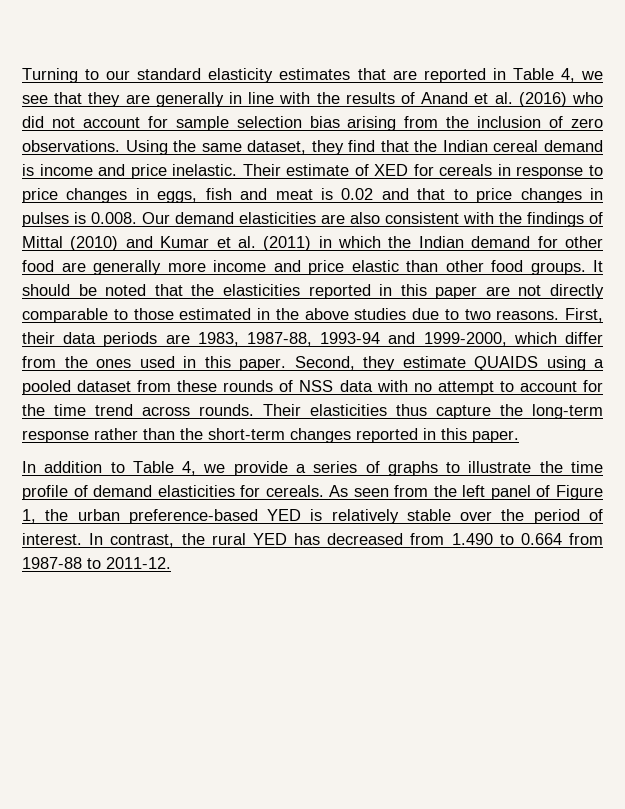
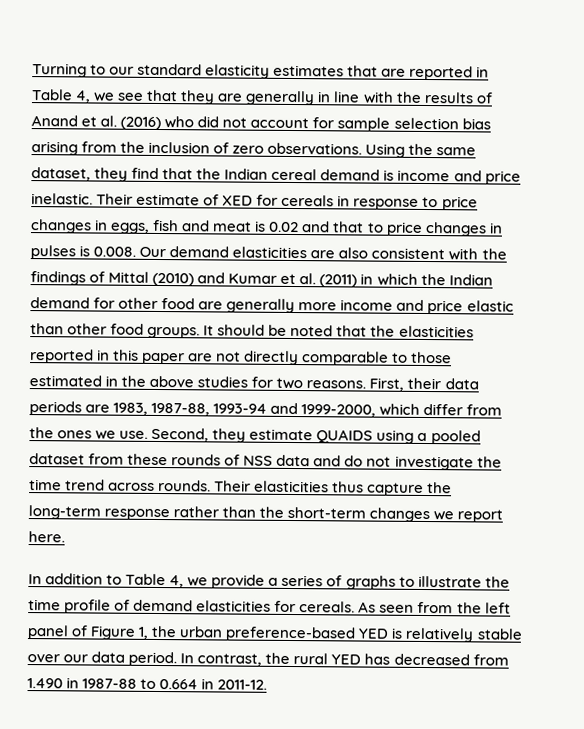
[412,308,459,320] due to -> [251,376,274,388] for
[139,356,286,371] used in this paper. -> [95,430,149,440] we use.
[376,380,604,395] with no attempt to account for -> [313,455,474,471] and do not investigate
[356,428,519,443] reported in this paper. -> [433,509,504,523] [28,531,65,543] we report here.
[501,509,603,524] [22,533,82,545] the period of interest. -> [63,651,178,667] our data period.
[499,533,604,545] [22,557,101,569] to 0.664 from 1987-88 to -> [66,677,215,690] in 1987-88 to 0.664 in

